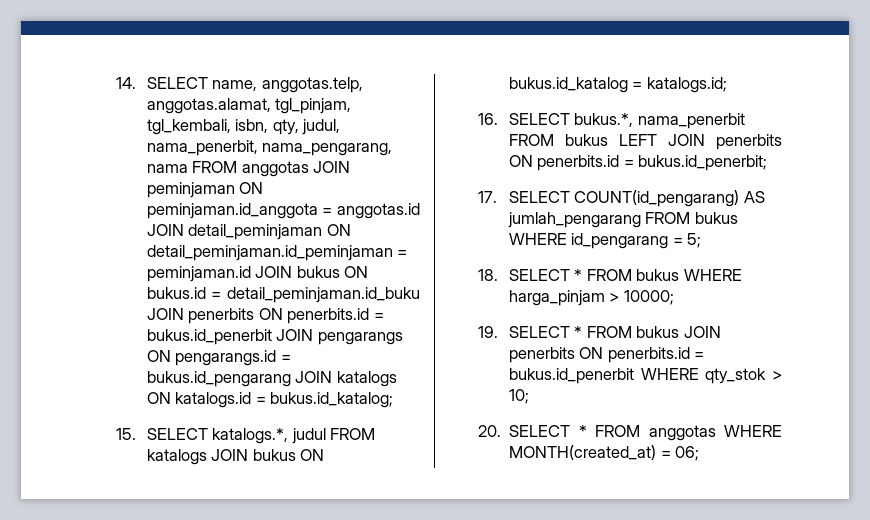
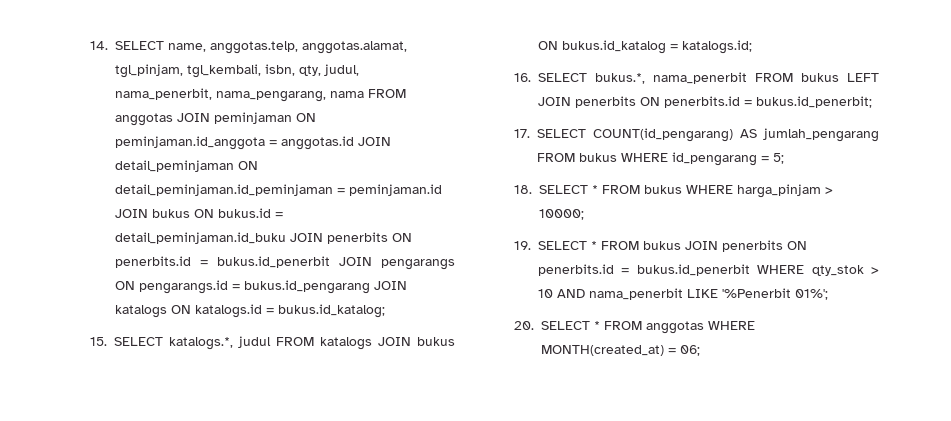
[508,389,529,404] 10; -> [537,288,828,300] 10 AND nama_penerbit LIKE '%Penerbit 01%';

